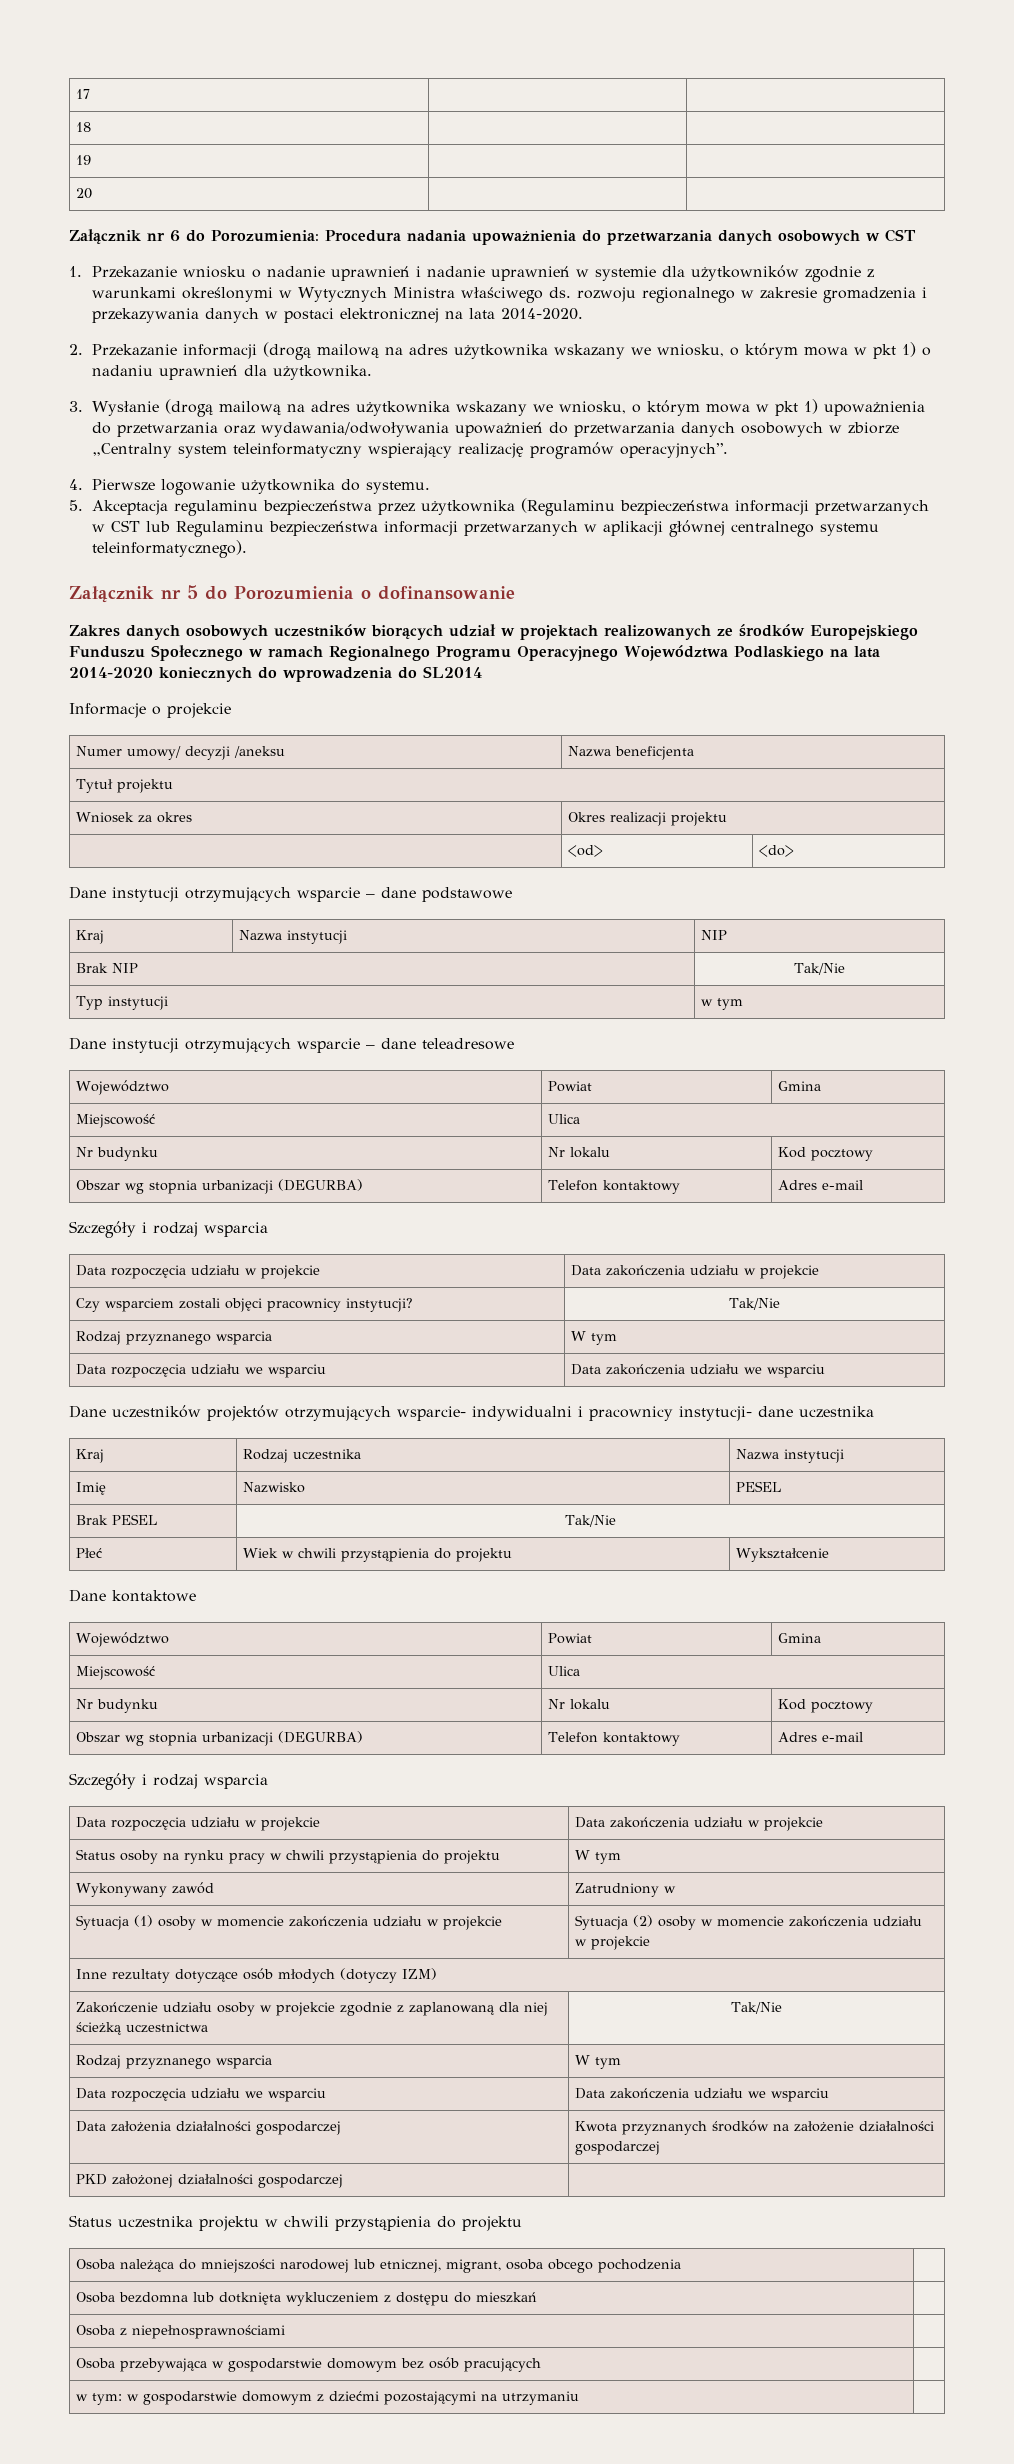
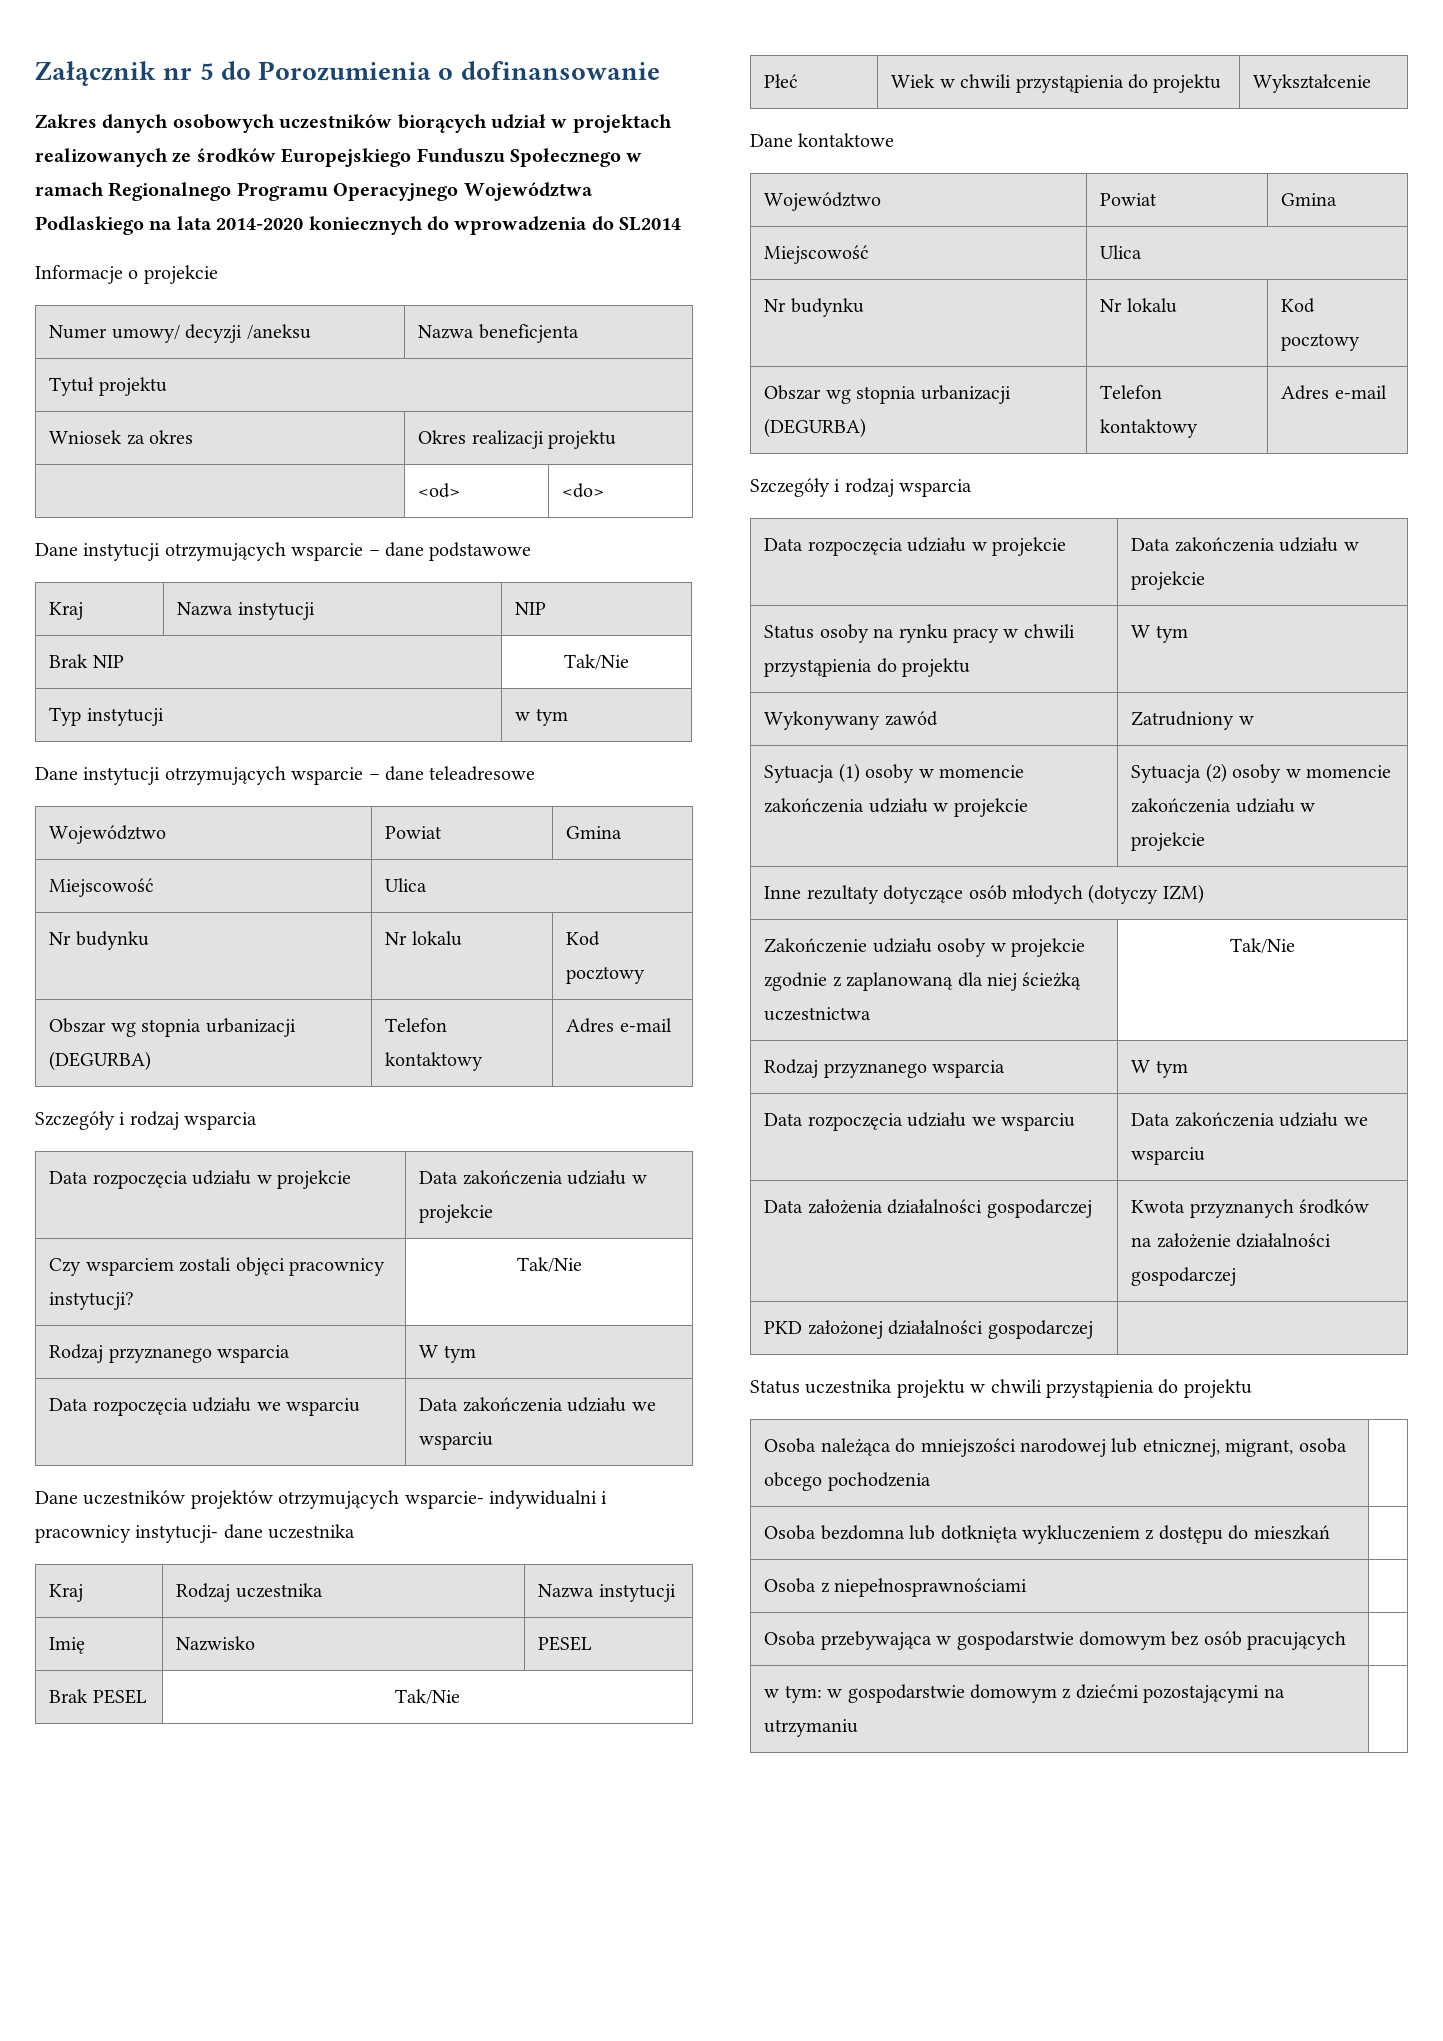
[76,89,91,99] [76,122,92,132] [76,155,92,165] [76,188,93,199] [69,229,916,245] [69,265,875,282] [92,287,928,303] [92,308,584,323] [69,342,932,360] [92,365,373,380] [69,399,926,417] [92,422,900,437] [92,442,729,459] [69,479,431,495] [69,498,930,516] [92,520,880,537] [92,540,248,558] 17 | | // 18 | | // 19 | | // 20 | | // Załącznik nr 6 do Porozumienia: Procedura nadania upoważnienia do przetwarzania danych osobowych w CST // 1. Przekazanie wniosku o nadanie uprawnień i nadanie uprawnień w systemie dla użytkowników zgodnie z warunkami określonymi w Wytycznych Ministra właściwego ds. rozwoju regionalnego w zakresie gromadzenia i przekazywania danych w postaci elektronicznej na lata 2014-2020. // 2. Przekazanie informacji (drogą mailową na adres użytkownika wskazany we wniosku, o którym mowa w pkt 1) o nadaniu uprawnień dla użytkownika. // 3. Wysłanie (drogą mailową na adres użytkownika wskazany we wniosku, o którym mowa w pkt 1) upoważnienia do przetwarzania oraz wydawania/odwoływania upoważnień do przetwarzania danych osobowych w zbiorze „Centralny system teleinformatyczny wspierający realizację programów operacyjnych”. // 4. Pierwsze logowanie użytkownika do systemu. // 5. Akceptacja regulaminu bezpieczeństwa przez użytkownika (Regulaminu bezpieczeństwa informacji przetwarzanych w CST lub Regulaminu bezpieczeństwa informacji przetwarzanych w aplikacji głównej centralnego systemu teleinformatycznego). // -> (35, 73) none

